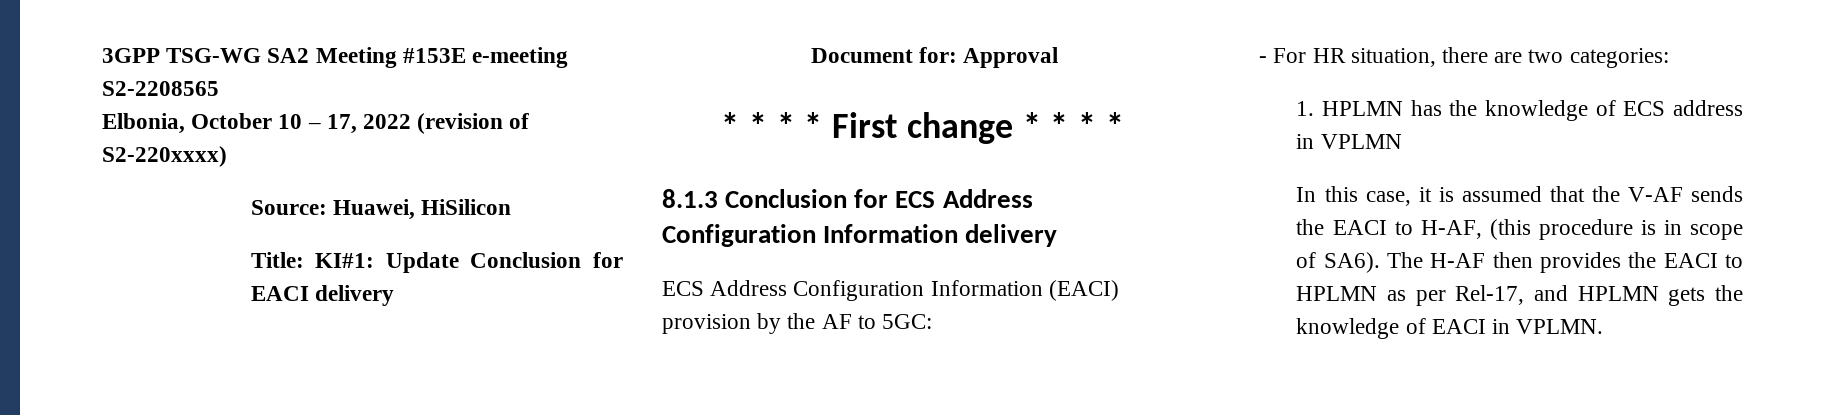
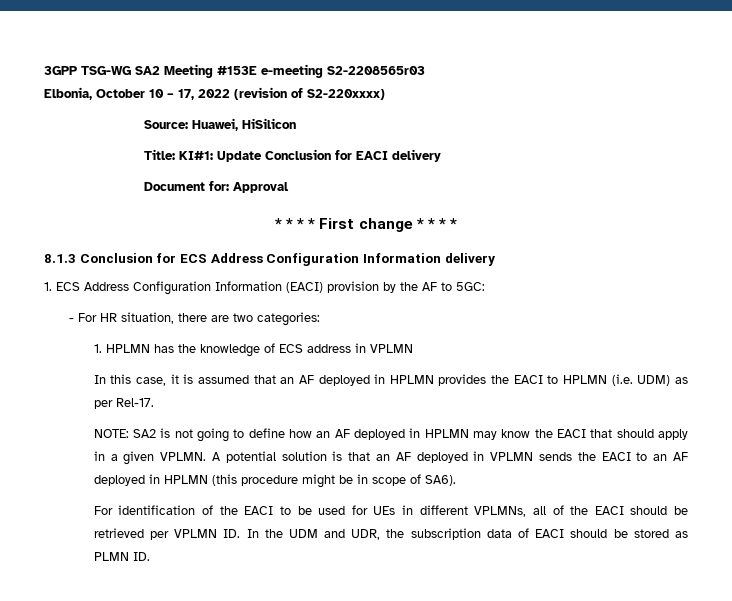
[102,81,219,96] S2-2208565 -> [327,66,425,75] S2-2208565r03
(1058, 235) none -> [44,282,52,291] 1.
[1591,186,1743,202] [1296,219,1743,240] [1296,252,1533,273] the V-AF sends the EACI to H-AF, (this procedure is in scope of SA6). The H-AF then -> [280,374,434,386] an AF deployed in HPLMN
[1387,285,1743,306] [1296,318,1604,339] as per Rel-17, and HPLMN gets the knowledge of EACI in VPLMN. -> [611,374,689,386] [93,398,154,409] [93,428,688,442] [93,451,688,465] [93,474,456,488] [93,505,688,517] [93,528,689,540] [93,552,150,561] (i.e. UDM) as per Rel-17. // NOTE: SA2 is not going to define how an AF deployed in HPLMN may know the EACI that should apply in a given VPLMN. A potential solution is that an AF deployed in VPLMN sends the EACI to an AF deployed in HPLMN (this procedure might be in scope of SA6). // For identification of the EACI to be used for UEs in different VPLMNs, all of the EACI should be retrieved per VPLMN ID. In the UDM and UDR, the subscription data of EACI should be stored as PLMN ID.

